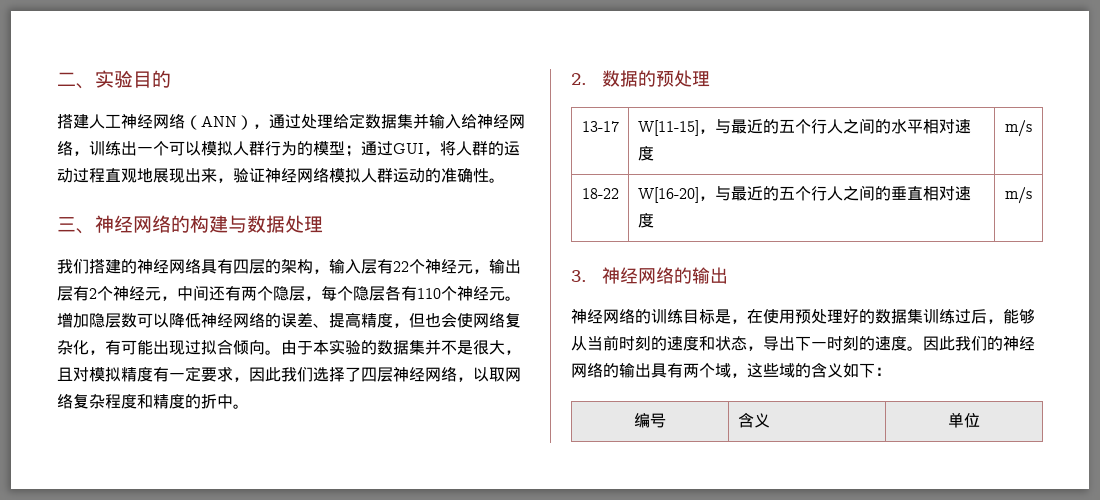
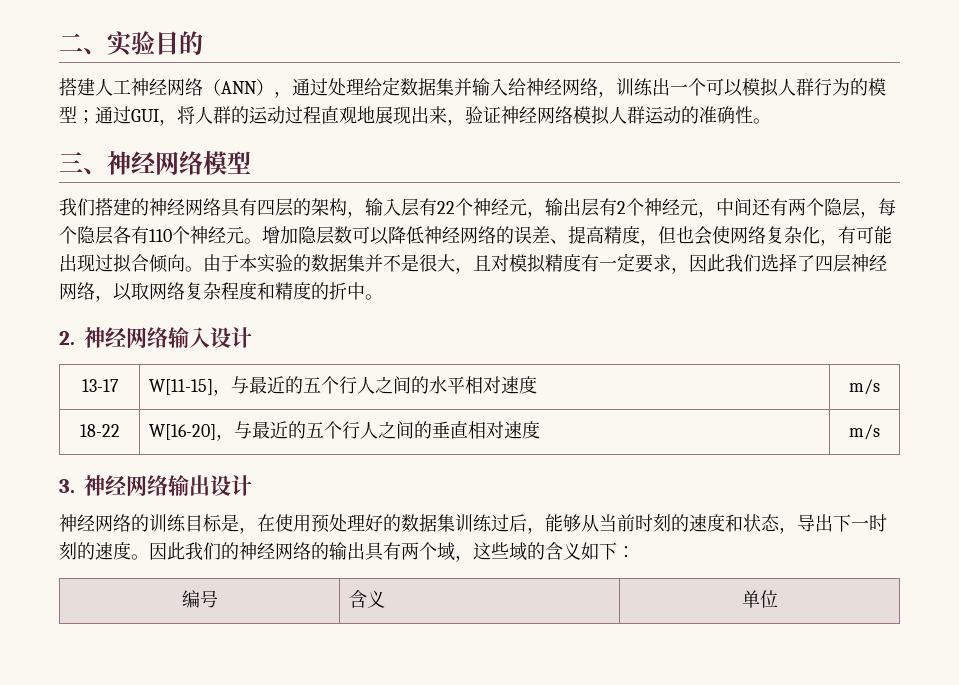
[171,215,323,233] 的构建与数据处理 -> [203,151,251,175] 模型
[602,70,711,87] 数据的预处理 -> [84,327,252,348] 神经网络输入设计
[674,267,729,284] 的输出 -> [168,475,252,496] 输出设计

